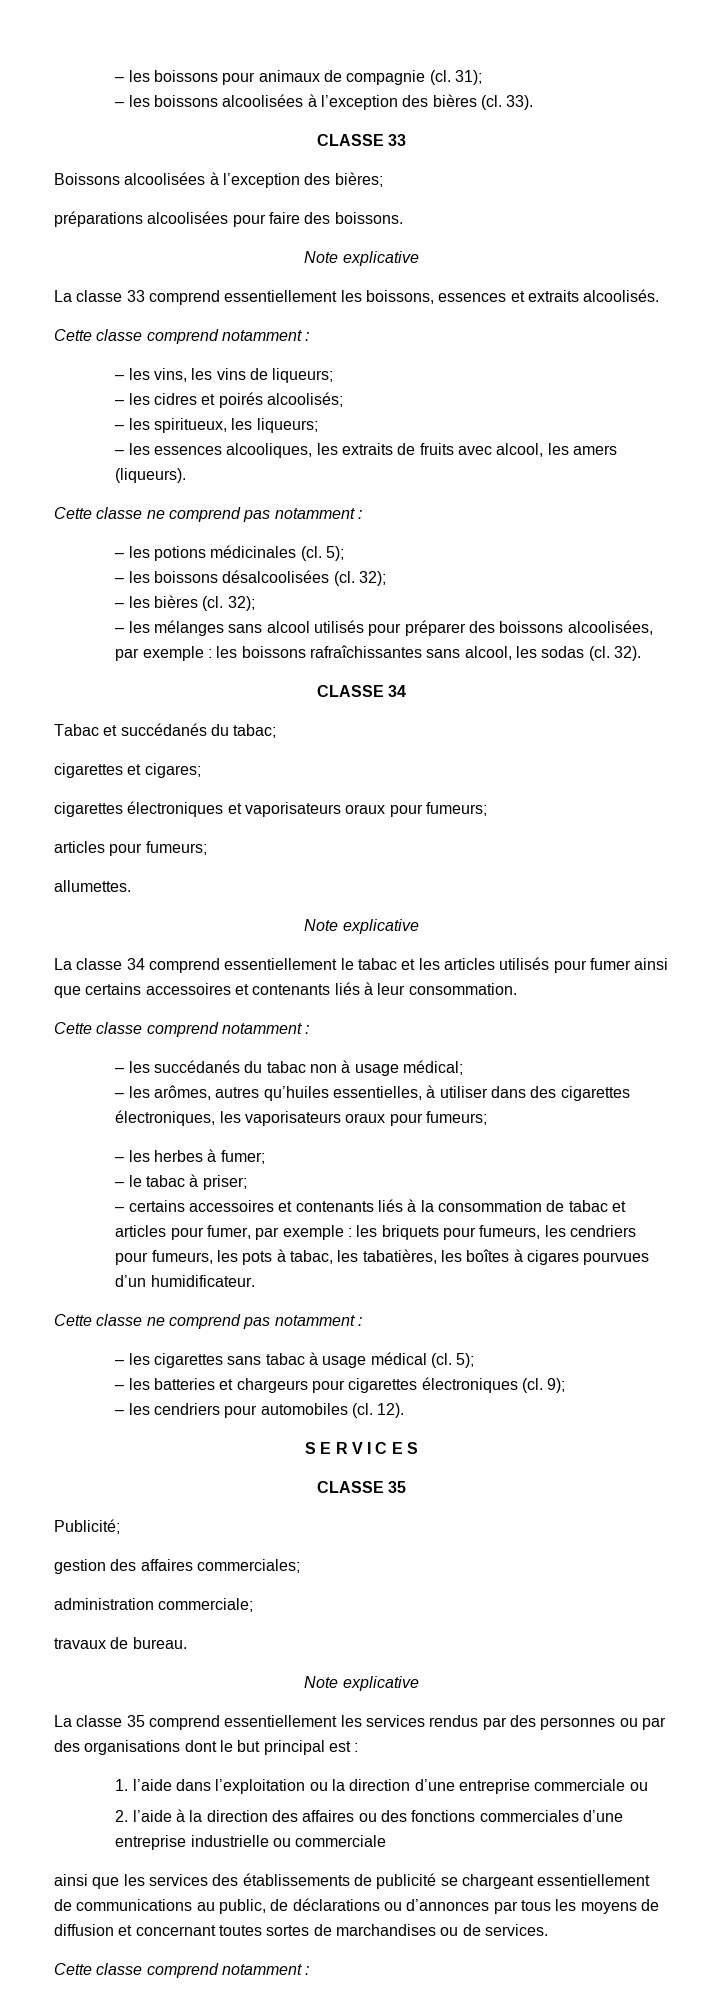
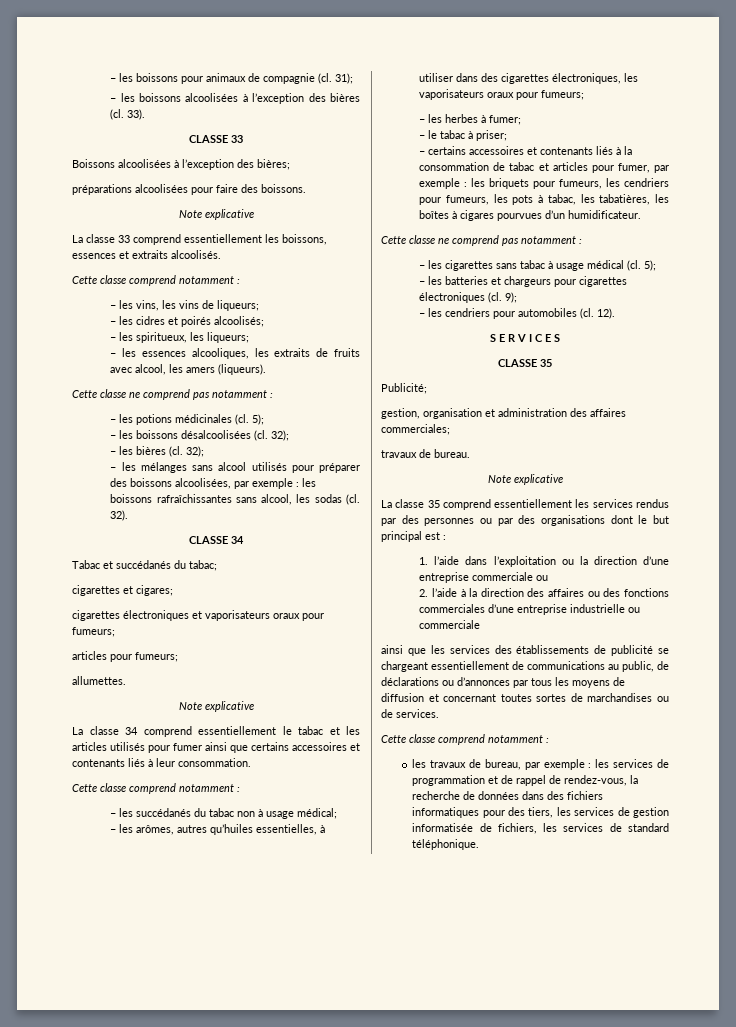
[54,1559,106,1574] gestion -> [381,408,567,419] gestion, organisation et administration
[54,1598,254,1612] // administration commerciale; -> (450, 429) none
(310, 1970) none -> [412,759,669,770] [412,775,639,786] [412,791,604,800] [412,807,669,818] [412,823,669,834] [412,839,480,850] // les travaux de bureau, par exemple : les services de programmation et de rappel de rendez-vous, la recherche de données dans des fichiers informatiques pour des tiers, les services de gestion informatisée de fichiers, les services de standard téléphonique.

